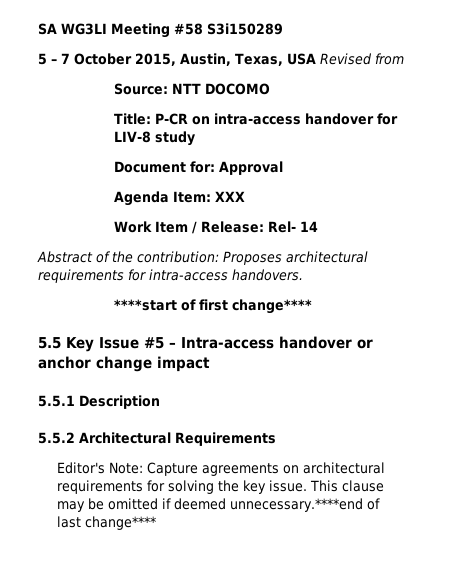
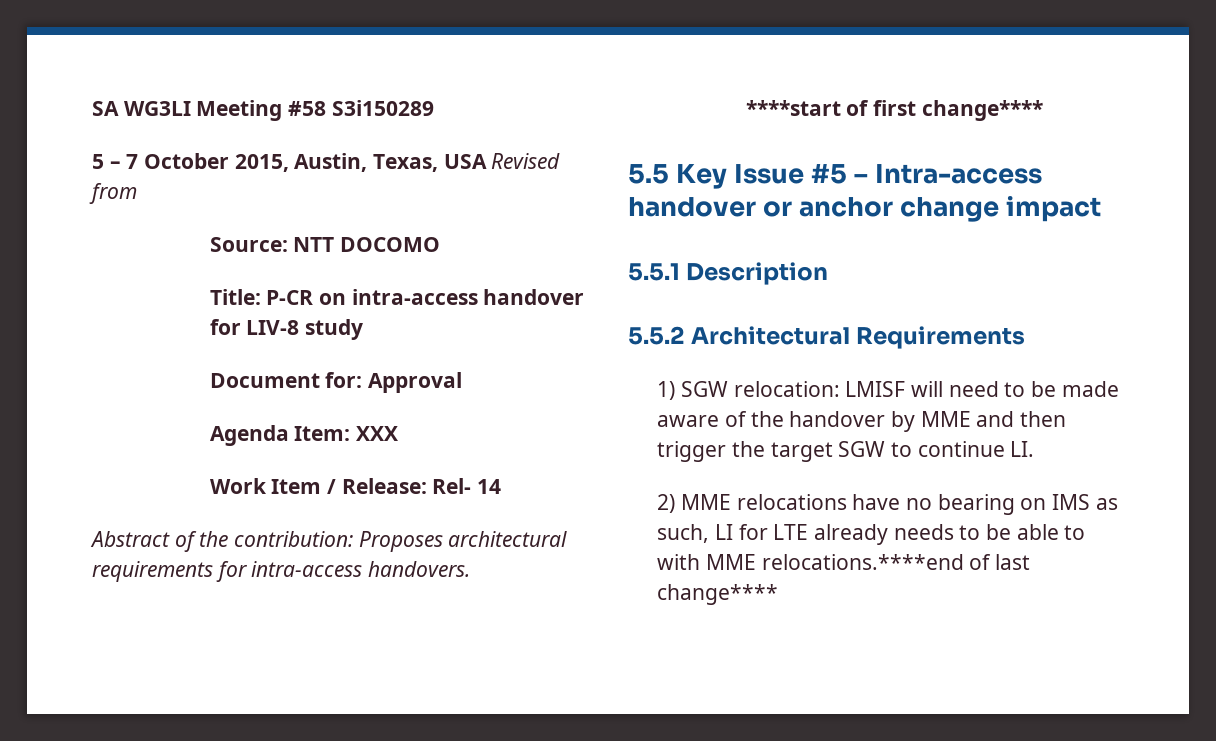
[56,462,385,476] [56,480,384,494] [56,498,363,512] Editor's Note: Capture agreements on architectural requirements for solving the key issue. This clause may be omitted if deemed unnecessary.****end -> [657,381,1119,400] [657,411,1067,432] [657,441,1035,462] [657,494,1118,515] [657,524,1086,545] [657,554,964,570] 1) SGW relocation: LMISF will need to be made aware of the handover by MME and then trigger the target SGW to continue LI. // 2) MME relocations have no bearing on IMS as such, LI for LTE already needs to be able to with MME relocations.****end

